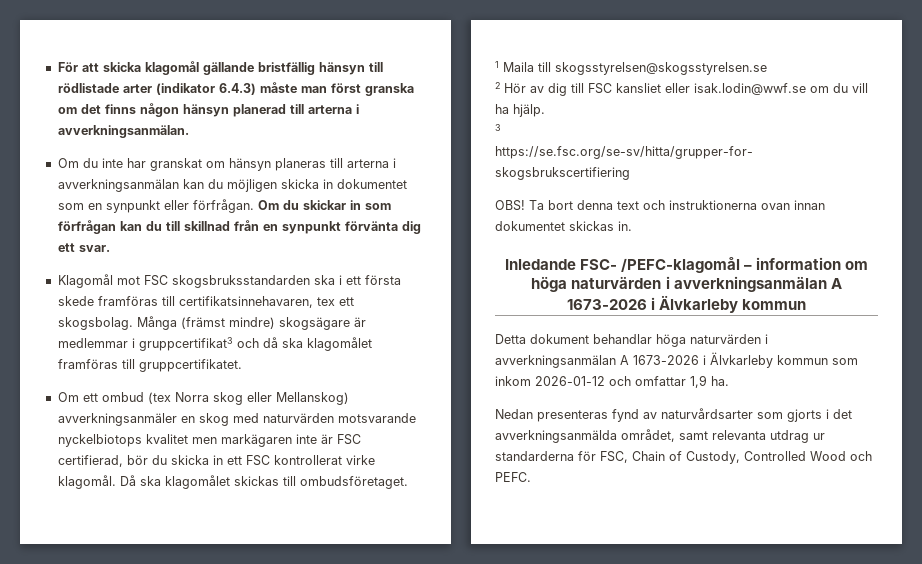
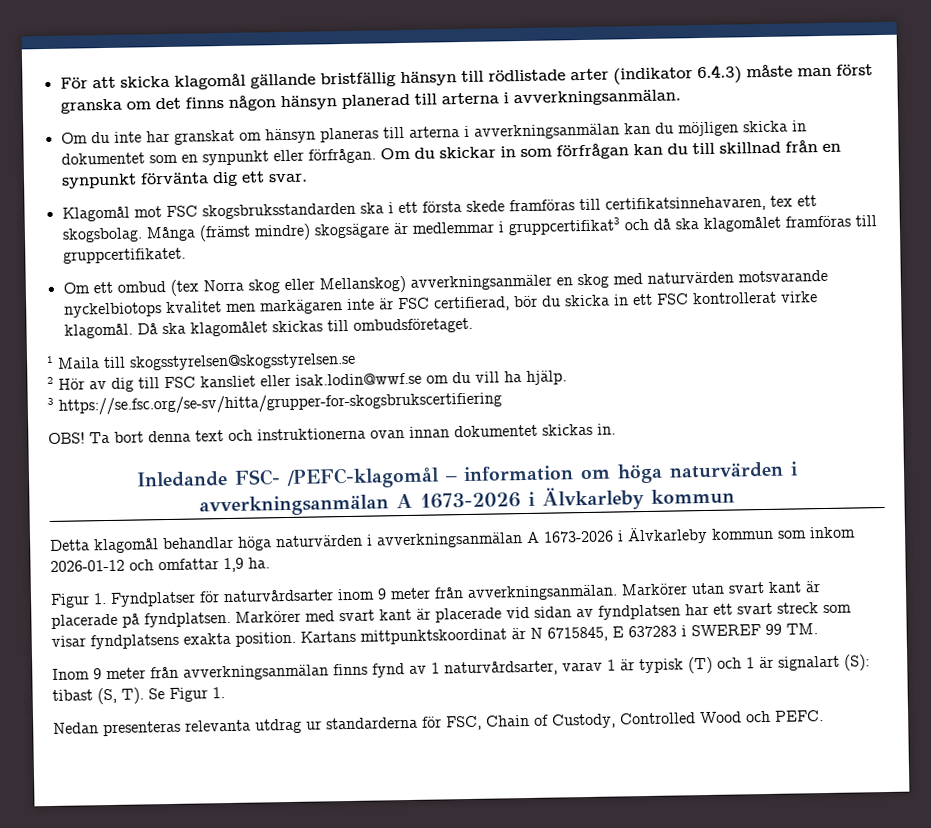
[530,334,589,344] dokument -> [94,538,159,554] klagomål
[495,408,852,422] [495,429,708,443] Nedan presenteras fynd av naturvårdsarter som gjorts i det avverkningsanmälda området, samt -> [50,581,821,608] [51,602,852,629] [51,623,818,650] [52,654,870,681] [52,687,225,705] [53,720,181,737] Figur 1. Fyndplatser för naturvårdsarter inom 9 meter från avverkningsanmälan. Markörer utan svart kant är placerade på fyndplatsen. Markörer med svart kant är placerade vid sidan av fyndplatsen har ett svart streck som visar fyndplatsens exakta position. Kartans mittpunktskoordinat är N 6715845, E 637283 i SWEREF 99 TM. // Inom 9 meter från avverkningsanmälan finns fynd av 1 naturvårdsarter, varav 1 är typisk (T) och 1 är signalart (S): tibast (S, T). Se Figur 1. // Nedan presenteras

